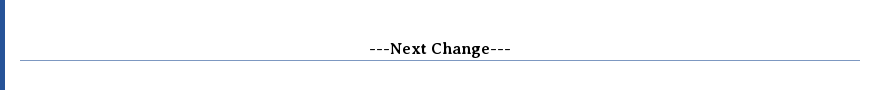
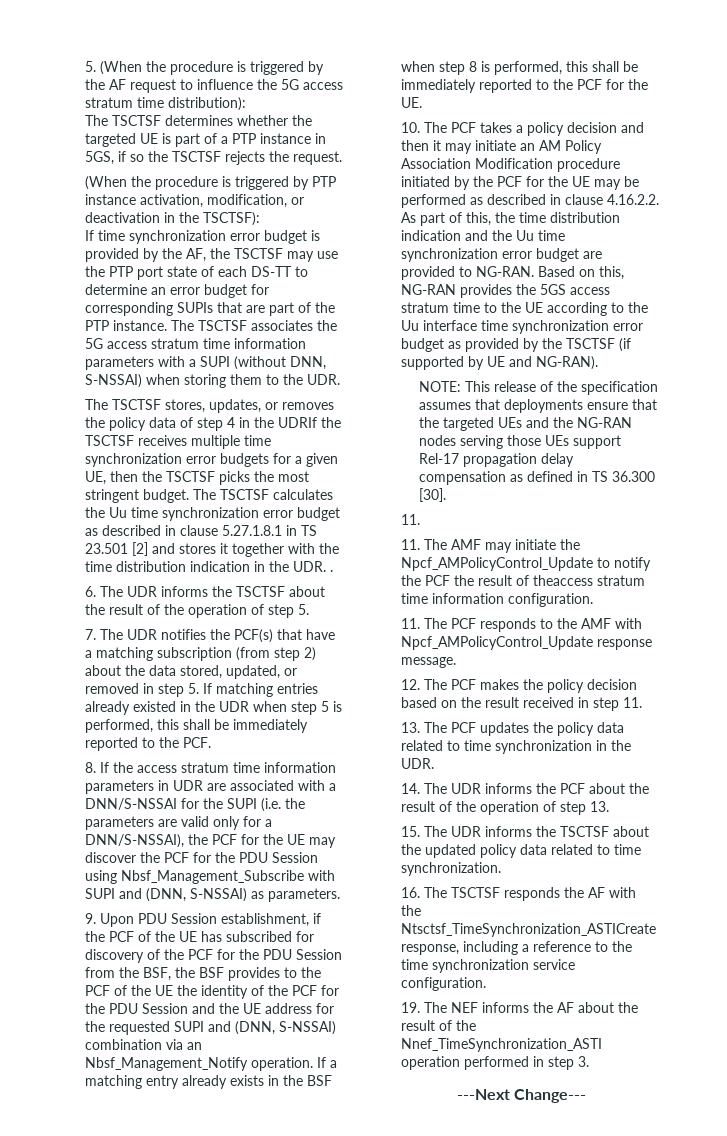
(368, 48) none -> [85,61,325,75] [85,79,344,93] [85,97,247,111] [85,115,313,126] [85,133,327,147] [85,151,343,165] [85,176,337,190] [85,194,305,208] [85,212,261,226] [85,230,321,244] [85,248,339,262] [85,266,309,280] [85,284,270,298] [85,302,336,316] [85,320,338,331] [85,338,307,349] [85,356,327,370] [85,374,341,388] [85,399,335,413] [85,417,342,431] [85,435,272,449] [85,453,339,467] [85,471,310,485] [85,489,334,503] [85,507,341,521] [85,525,318,536] [85,542,340,557] [85,561,334,572] [85,586,326,597] [85,604,310,618] [85,629,336,643] [85,647,317,661] [85,665,298,679] [85,683,319,697] [85,701,343,715] [85,719,309,733] [85,737,212,751] [85,762,337,773] [85,780,337,794] [85,798,306,812] [85,816,273,830] [85,834,337,848] [85,852,319,863] [85,870,336,884] [85,888,341,902] [85,913,322,927] [85,931,315,942] [85,949,343,963] [85,967,322,981] [85,985,340,999] [85,1003,335,1014] [85,1021,337,1035] [85,1039,203,1050] [85,1057,338,1071] [85,1075,333,1089] [401,61,639,75] [401,79,649,93] [401,97,423,108] [401,122,645,136] [401,140,603,154] [401,158,621,172] [401,176,640,190] [401,194,660,208] [401,212,621,226] [401,230,566,241] [401,248,603,262] [401,266,625,280] [401,284,611,298] [401,302,649,316] [401,320,644,334] [401,338,632,352] [401,356,599,370] [419,381,659,395] [419,399,658,413] [419,417,633,431] [419,435,622,449] [419,453,575,467] [419,471,656,485] [419,488,447,502] [401,514,421,525] [401,539,581,553] [401,557,652,571] [401,575,646,586] [401,593,594,607] [401,618,643,632] [401,636,653,650] [401,657,457,668] [401,679,638,693] [401,697,643,711] [401,722,625,736] [401,740,632,754] [401,758,435,769] [401,783,650,794] [401,801,610,815] [401,826,650,837] [401,844,642,858] [401,862,502,876] [401,887,637,901] [401,905,422,916] [401,923,657,937] [401,941,633,955] [401,959,576,973] [401,977,487,991] [401,1002,639,1013] [401,1020,477,1031] [401,1038,603,1052] [401,1056,590,1070] 5. (When the procedure is triggered by the AF request to influence the 5G access stratum time distribution): // The TSCTSF determines whether the targeted UE is part of a PTP instance in 5GS, if so the TSCTSF rejects the request. // (When the procedure is triggered by PTP instance activation, modification, or deactivation in the TSCTSF): // If time synchronization error budget is provided by the AF, the TSCTSF may use the PTP port state of each DS-TT to determine an error budget for corresponding SUPIs that are part of the PTP instance. The TSCTSF associates the 5G access stratum time information parameters with a SUPI (without DNN, S-NSSAI) when storing them to the UDR. // The TSCTSF stores, updates, or removes the policy data of step 4 in the UDRIf the TSCTSF receives multiple time synchronization error budgets for a given UE, then the TSCTSF picks the most stringent budget. The TSCTSF calculates the Uu time synchronization error budget as described in clause 5.27.1.8.1 in TS 23.501 [2] and stores it together with the time distribution indication in the UDR. . // 6. The UDR informs the TSCTSF about the result of the operation of step 5. // 7. The UDR notifies the PCF(s) that have a matching subscription (from step 2) about the data stored, updated, or removed in step 5. If matching entries already existed in the UDR when step 5 is performed, this shall be immediately reported to the PCF. // 8. If the access stratum time information parameters in UDR are associated with a DNN/S-NSSAI for the SUPI (i.e. the parameters are valid only for a DNN/S-NSSAI), the PCF for the UE may discover the PCF for the PDU Session using Nbsf_Management_Subscribe with SUPI and (DNN, S-NSSAI) as parameters. // 9. Upon PDU Session establishment, if the PCF of the UE has subscribed for discovery of the PCF for the PDU Session from the BSF, the BSF provides to the PCF of the UE the identity of the PCF for the PDU Session and the UE address for the requested SUPI and (DNN, S-NSSAI) combination via an Nbsf_Management_Notify operation. If a matching entry already exists in the BSF when step 8 is performed, this shall be immediately reported to the PCF for the UE. // 10. The PCF takes a policy decision and then it may initiate an AM Policy Association Modification procedure initiated by the PCF for the UE may be performed as described in clause 4.16.2.2. As part of this, the time distribution indication and the Uu time synchronization error budget are provided to NG-RAN. Based on this, NG-RAN provides the 5GS access stratum time to the UE according to the Uu interface time synchronization error budget as provided by the TSCTSF (if supported by UE and NG-RAN). // NOTE: This release of the specification assumes that deployments ensure that the targeted UEs and the NG-RAN nodes serving those UEs support Rel-17 propagation delay compensation as defined in TS 36.300 [30]. // 11. // 11. The AMF may initiate the Npcf_AMPolicyControl_Update to notify the PCF the result of theaccess stratum time information configuration. // 11. The PCF responds to the AMF with Npcf_AMPolicyControl_Update response message. // 12. The PCF makes the policy decision based on the result received in step 11. // 13. The PCF updates the policy data related to time synchronization in the UDR. // 14. The UDR informs the PCF about the result of the operation of step 13. // 15. The UDR informs the TSCTSF about the updated policy data related to time synchronization. // 16. The TSCTSF responds the AF with the Ntsctsf_TimeSynchronization_ASTICreate response, including a reference to the time synchronization service configuration. // 19. The NEF informs the AF about the result of the Nnef_TimeSynchronization_ASTI operation performed in step 3. //

